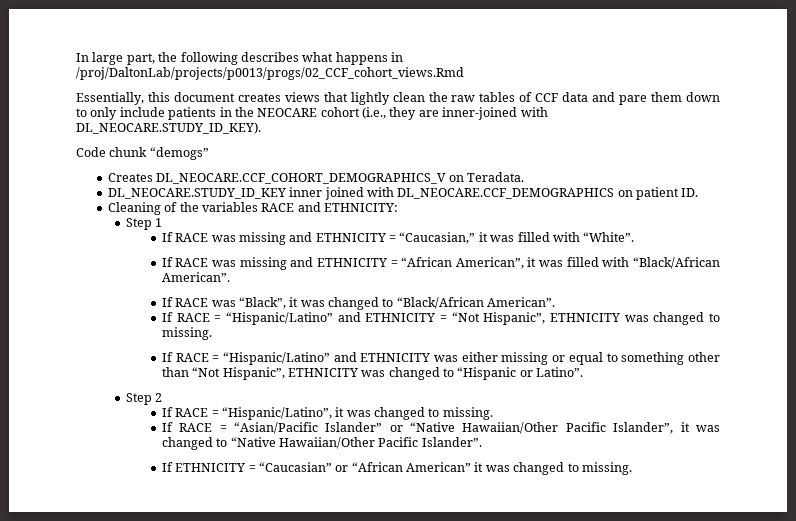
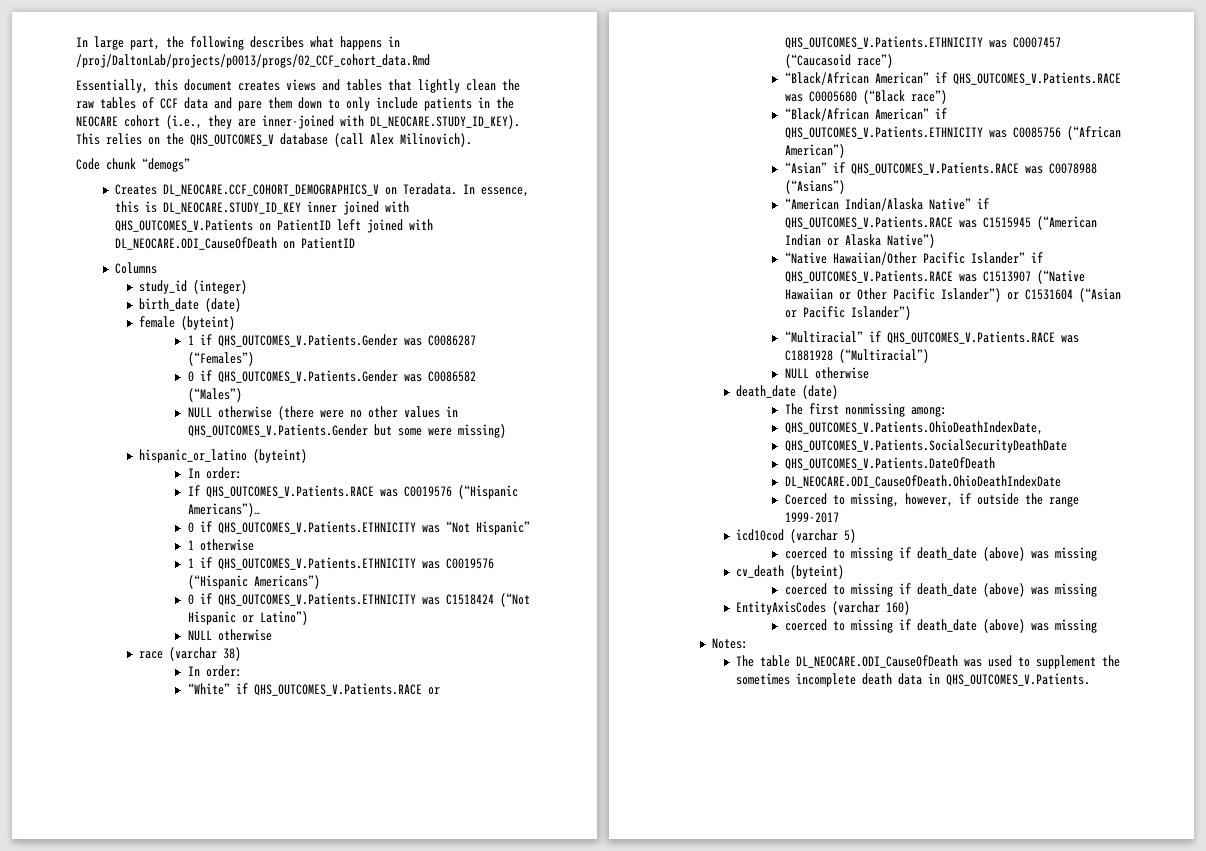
[76,67,464,80] /proj/DaltonLab/projects/p0013/progs/02_CCF_cohort_views.Rmd -> [76,54,430,68] /proj/DaltonLab/projects/p0013/progs/02_CCF_cohort_data.Rmd
(320, 97) none -> [322,79,382,91] and tables
(261, 128) none -> [76,133,472,147] This relies on the QHS_OUTCOMES_V database (call Alex Milinovich).
[107,187,699,200] [107,202,399,215] [125,218,163,230] [161,232,635,245] [161,257,720,270] [161,272,230,282] [161,297,556,310] [161,312,721,325] [161,327,212,340] [161,352,720,365] [161,367,584,380] [125,393,163,405] [161,407,493,420] [161,422,720,434] [161,437,482,450] [161,462,632,475] // DL_NEOCARE.STUDY_ID_KEY inner joined with DL_NEOCARE.CCF_DEMOGRAPHICS on patient ID. // Cleaning of the variables RACE and ETHNICITY: // Step 1 // If RACE was missing and ETHNICITY = “Caucasian,” it was filled with “White”. // If RACE was missing and ETHNICITY = “African American”, it was filled with “Black/African American”. // If RACE was “Black”, it was changed to “Black/African American”. // If RACE = “Hispanic/Latino” and ETHNICITY = “Not Hispanic”, ETHNICITY was changed to missing. // If RACE = “Hispanic/Latino” and ETHNICITY was either missing or equal to something other than “Not Hispanic”, ETHNICITY was changed to “Hispanic or Latino”. // Step 2 // If RACE = “Hispanic/Latino”, it was changed to missing. // If RACE = “Asian/Pacific Islander” or “Native Hawaiian/Other Pacific Islander”, it was changed to “Native Hawaiian/Other Pacific Islander”. // If ETHNICITY = “Caucasian” or “African American” it was changed to missing. -> [463,184,530,197] [115,201,410,215] [115,219,434,233] [115,237,356,250] [115,262,158,274] [139,280,248,294] [139,298,242,312] [139,316,236,330] [187,334,476,347] [187,352,254,366] [187,370,476,383] [187,388,242,402] [187,406,458,420] [187,424,506,438] [139,449,308,463] [187,467,242,479] [187,485,518,499] [187,503,260,517] [187,521,530,535] [187,539,254,551] [187,557,494,570] [187,575,320,589] [187,593,530,607] [187,611,308,625] [187,629,272,641] [139,647,242,661] [187,665,242,677] [187,683,440,696] [784,36,1061,49] [784,54,893,68] [784,72,1121,85] [784,90,947,104] [784,108,947,121] [784,126,1121,140] [784,144,845,158] [784,162,1097,175] [784,180,845,194] [784,198,989,211] [784,216,1097,230] [784,234,935,248] [784,252,1043,265] [784,270,1085,284] [784,288,1121,302] [784,306,911,320] [784,331,1079,344] [784,349,929,363] [784,367,869,379] [736,385,839,399] [784,403,947,417] [784,421,1043,435] [784,439,1067,453] [784,457,995,470] [784,475,1061,488] [784,493,1079,507] [784,512,839,523] [736,529,857,543] [784,547,1097,561] [736,565,845,579] [784,583,1097,597] [736,601,911,615] [784,619,1097,633] [712,638,749,649] [736,655,1121,669] [736,673,1091,687] In essence, this is DL_NEOCARE.STUDY_ID_KEY inner joined with QHS_OUTCOMES_V.Patients on PatientID left joined with DL_NEOCARE.ODI_CauseOfDeath on PatientID // Columns // study_id (integer) // birth_date (date) // female (byteint) // 1 if QHS_OUTCOMES_V.Patients.Gender was C0086287 (“Females”) // 0 if QHS_OUTCOMES_V.Patients.Gender was C0086582 (“Males”) // NULL otherwise (there were no other values in QHS_OUTCOMES_V.Patients.Gender but some were missing) // hispanic_or_latino (byteint) // In order: // If QHS_OUTCOMES_V.Patients.RACE was C0019576 (“Hispanic Americans”)… // 0 if QHS_OUTCOMES_V.Patients.ETHNICITY was “Not Hispanic” // 1 otherwise // 1 if QHS_OUTCOMES_V.Patients.ETHNICITY was C0019576 (“Hispanic Americans”) // 0 if QHS_OUTCOMES_V.Patients.ETHNICITY was C1518424 (“Not Hispanic or Latino”) // NULL otherwise // race (varchar 38) // In order: // “White” if QHS_OUTCOMES_V.Patients.RACE or QHS_OUTCOMES_V.Patients.ETHNICITY was C0007457 (“Caucasoid race”) // “Black/African American” if QHS_OUTCOMES_V.Patients.RACE was C0005680 (“Black race”) // “Black/African American” if QHS_OUTCOMES_V.Patients.ETHNICITY was C0085756 (“African American”) // “Asian” if QHS_OUTCOMES_V.Patients.RACE was C0078988 (“Asians”) // “American Indian/Alaska Native” if QHS_OUTCOMES_V.Patients.RACE was C1515945 (“American Indian or Alaska Native”) // “Native Hawaiian/Other Pacific Islander” if QHS_OUTCOMES_V.Patients.RACE was C1513907 (“Native Hawaiian or Other Pacific Islander”) or C1531604 (“Asian or Pacific Islander”) // “Multiracial” if QHS_OUTCOMES_V.Patients.RACE was C1881928 (“Multiracial”) // NULL otherwise // death_date (date) // The first nonmissing among: // QHS_OUTCOMES_V.Patients.OhioDeathIndexDate, // QHS_OUTCOMES_V.Patients.SocialSecurityDeathDate // QHS_OUTCOMES_V.Patients.DateOfDeath // DL_NEOCARE.ODI_CauseOfDeath.OhioDeathIndexDate // Coerced to missing, however, if outside the range 1999-2017 // icd10cod (varchar 5) // coerced to missing if death_date (above) was missing // cv_death (byteint) // coerced to missing if death_date (above) was missing // EntityAxisCodes (varchar 160) // coerced to missing if death_date (above) was missing // Notes: // The table DL_NEOCARE.ODI_CauseOfDeath was used to supplement the sometimes incomplete death data in QHS_OUTCOMES_V.Patients.

